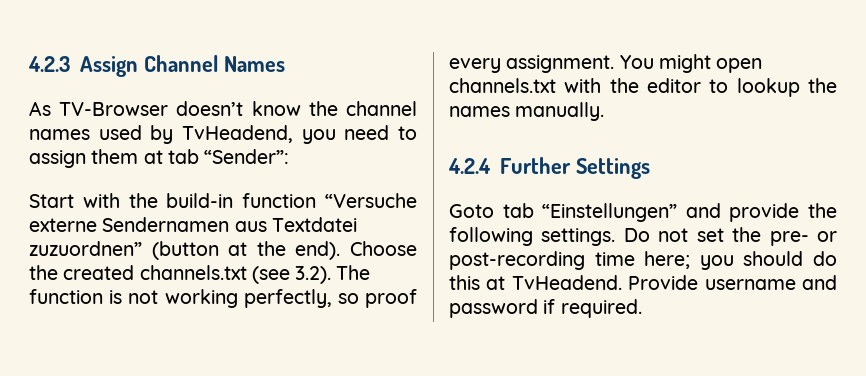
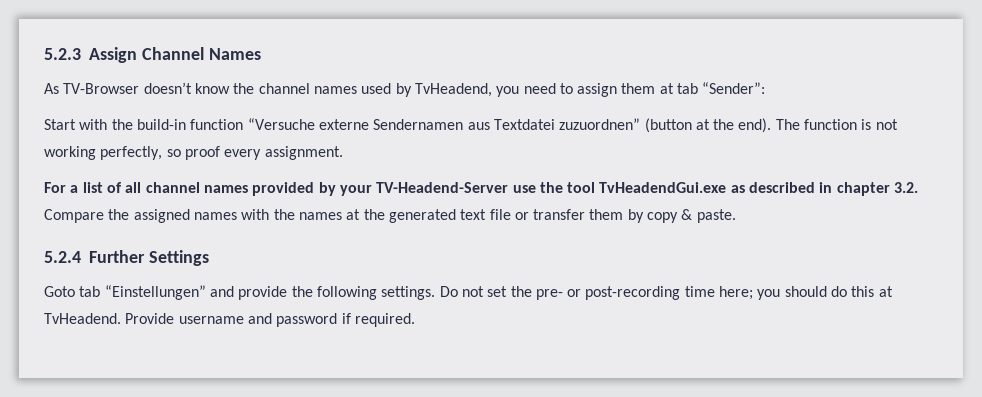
[28,56,70,72] 4.2.3 -> [44,48,81,60] 5.2.3
[350,241,418,256] [29,265,332,284] Choose the created channels.txt (see 3.2). -> (772, 125) none
[619,54,763,73] [449,78,837,97] [449,102,605,121] [448,158,491,174] You might open channels.txt with the editor to lookup the names manually. // 4.2.4 -> [44,182,919,196] [44,209,736,223] [44,251,81,263] // For a list of all channel names provided by your TV-Headend-Server use the tool TvHeadendGui.exe as described in chapter 3.2. Compare the assigned names with the names at the generated text file or transfer them by copy & paste. // 5.2.4

